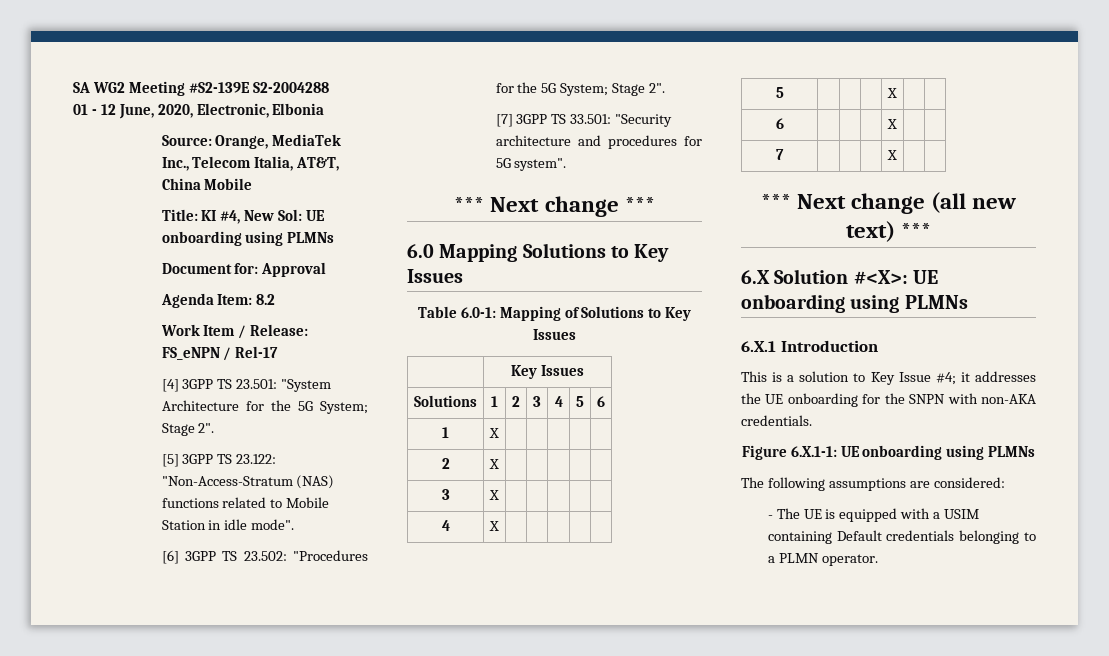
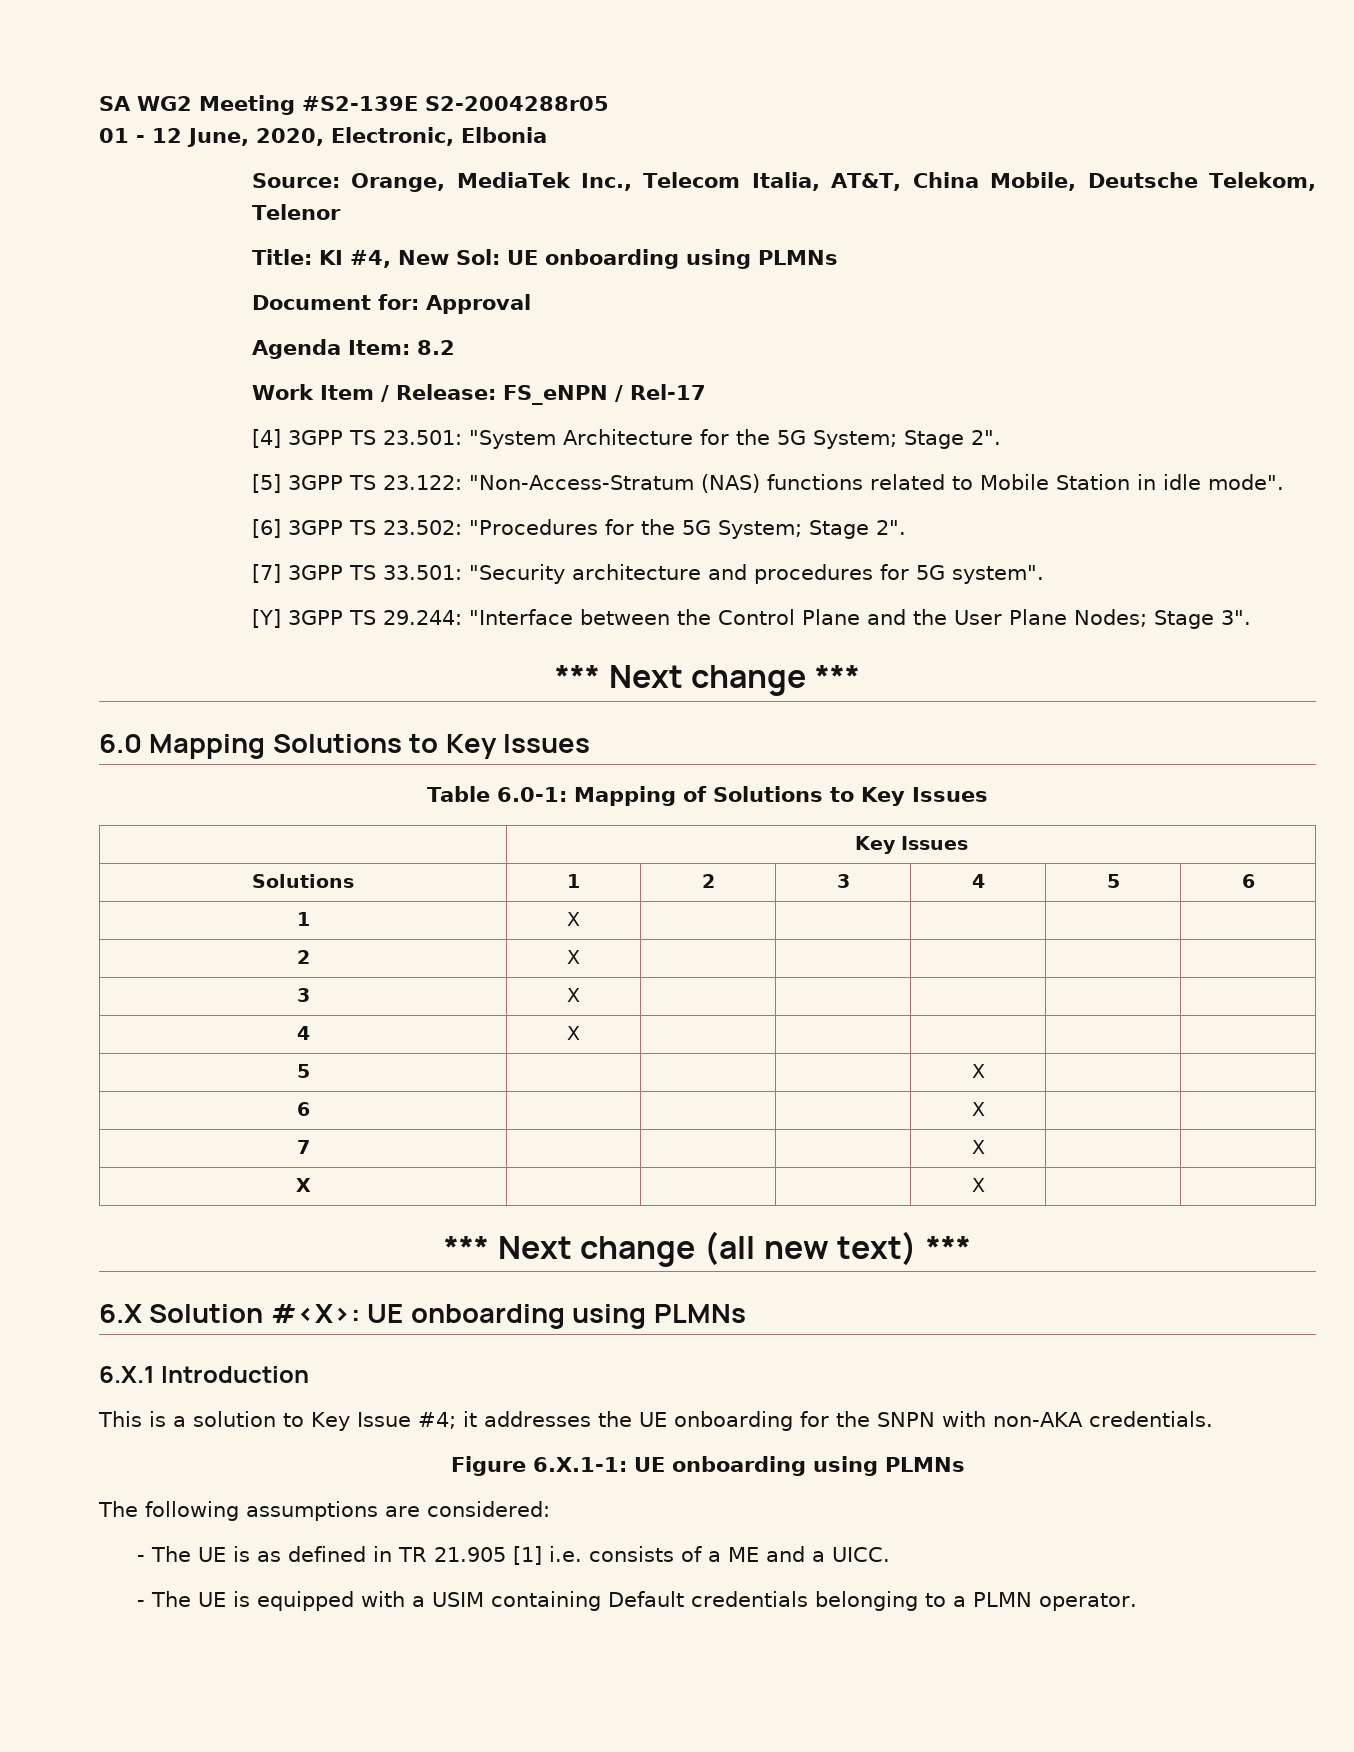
[252,82,329,93] S2-2004288 -> [425,96,609,111] S2-2004288r05
[204,178,253,190] Mobile -> [990,172,1317,191] [251,204,341,220] Mobile, Deutsche Telekom, Telenor
(567, 164) none -> [251,609,1251,629] // [Y] 3GPP TS 29.244: "Interface between the Control Plane and the User Plane Nodes; Stage 3".
(897, 155) none -> [295,1178,311,1192] [971,1178,985,1192] // X | | | | X | |
(1005, 482) none -> [137,1546,891,1565] // - The UE is as defined in TR 21.905 [1] i.e. consists of a ME and a UICC.

